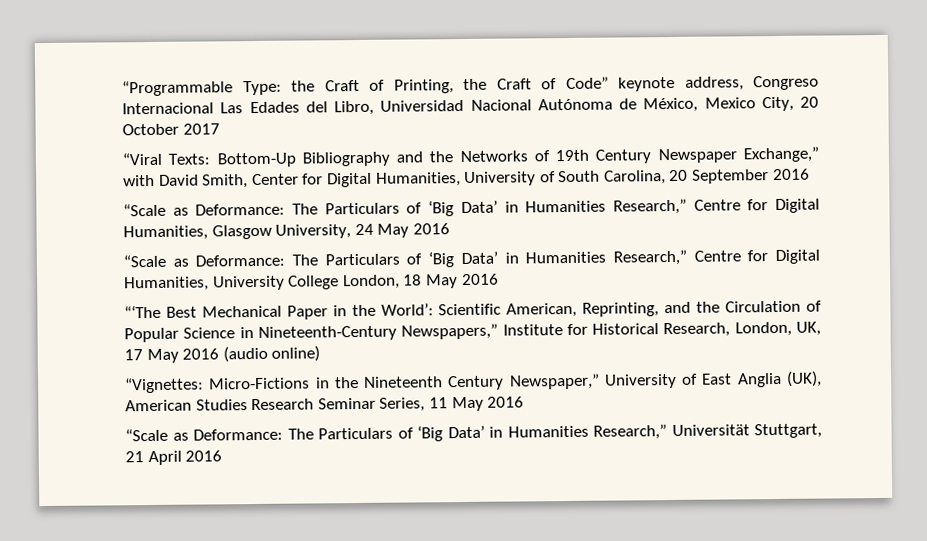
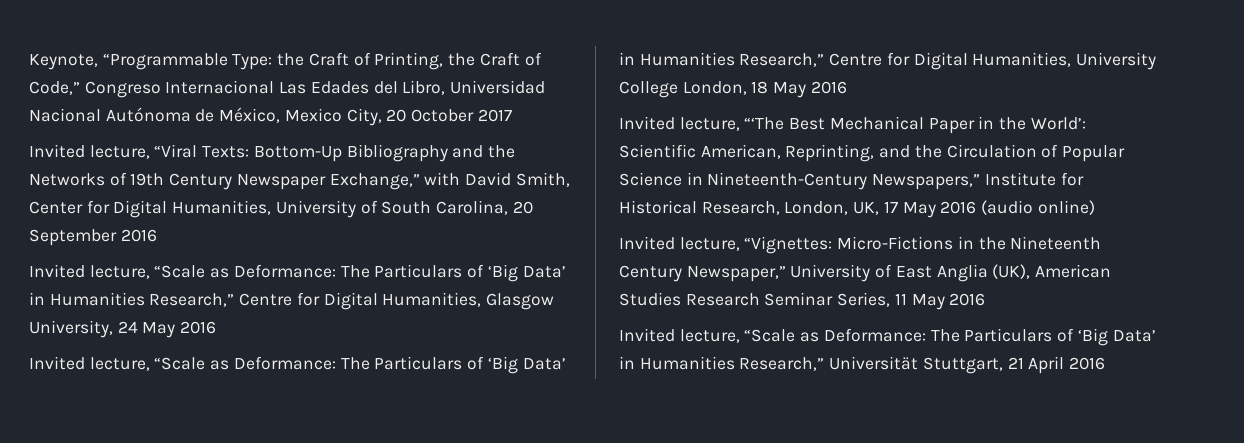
(122, 88) none -> [29,54,98,70] Keynote,
[565,76,744,92] Code” keynote address, -> [29,81,80,95] Code,”
(220, 129) none -> [29,144,150,159] Invited lecture,
(810, 174) none -> [29,264,150,279] Invited lecture,
(450, 229) none -> [29,356,150,371] Invited lecture,
(499, 279) none -> [619,116,740,131] Invited lecture,
(321, 353) none -> [619,236,740,251] Invited lecture,
(525, 402) none -> [619,328,740,343] Invited lecture,

